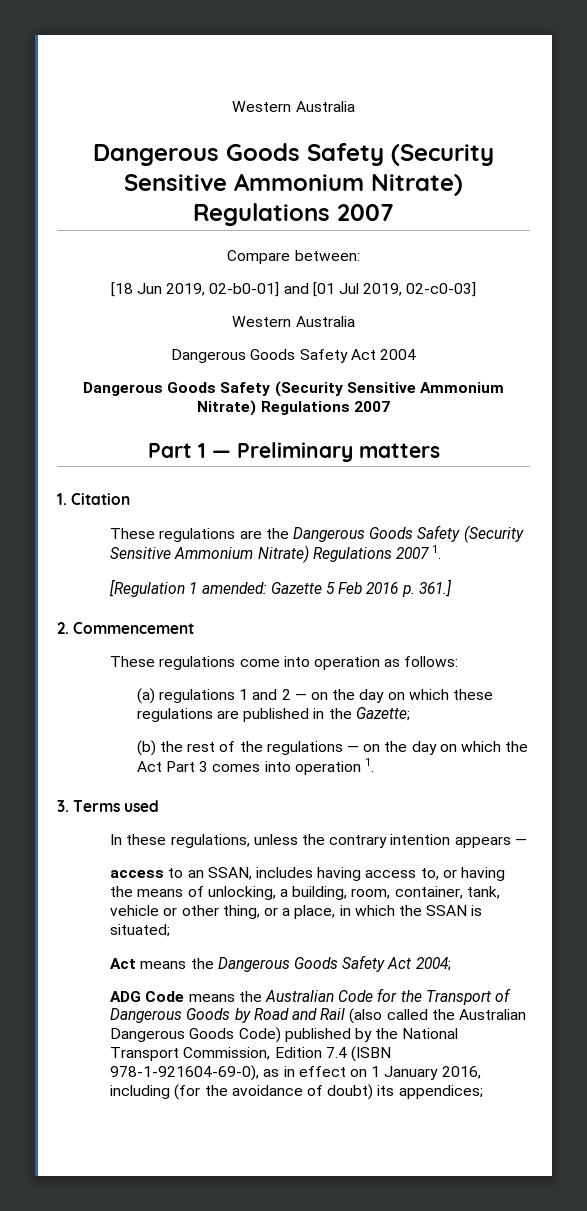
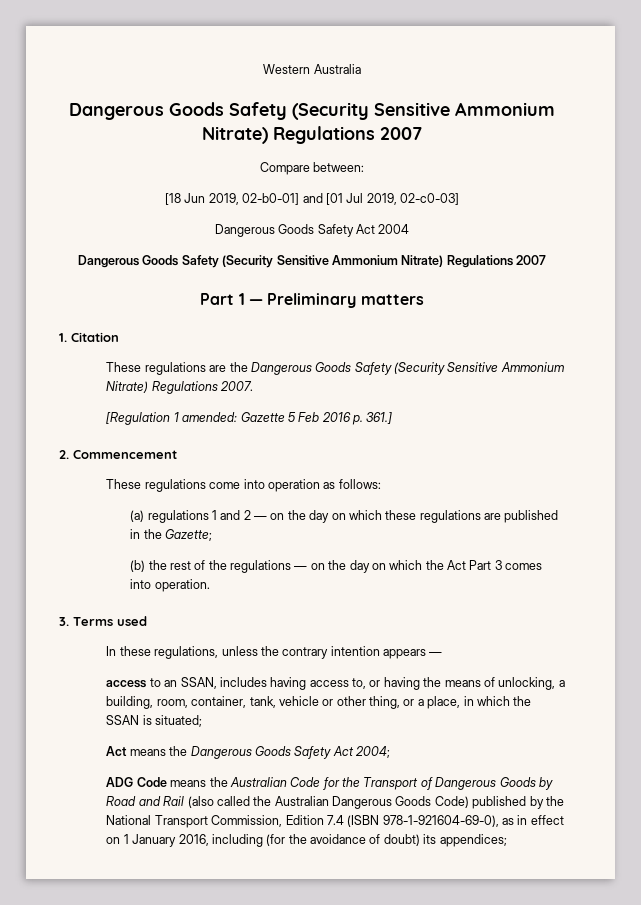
[232,316,355,327] // Western Australia -> (459, 199) none
[395,545,442,559] 2007 1. -> [220,381,254,391] 2007.
[294,758,374,775] operation 1. -> [154,579,210,592] operation.

